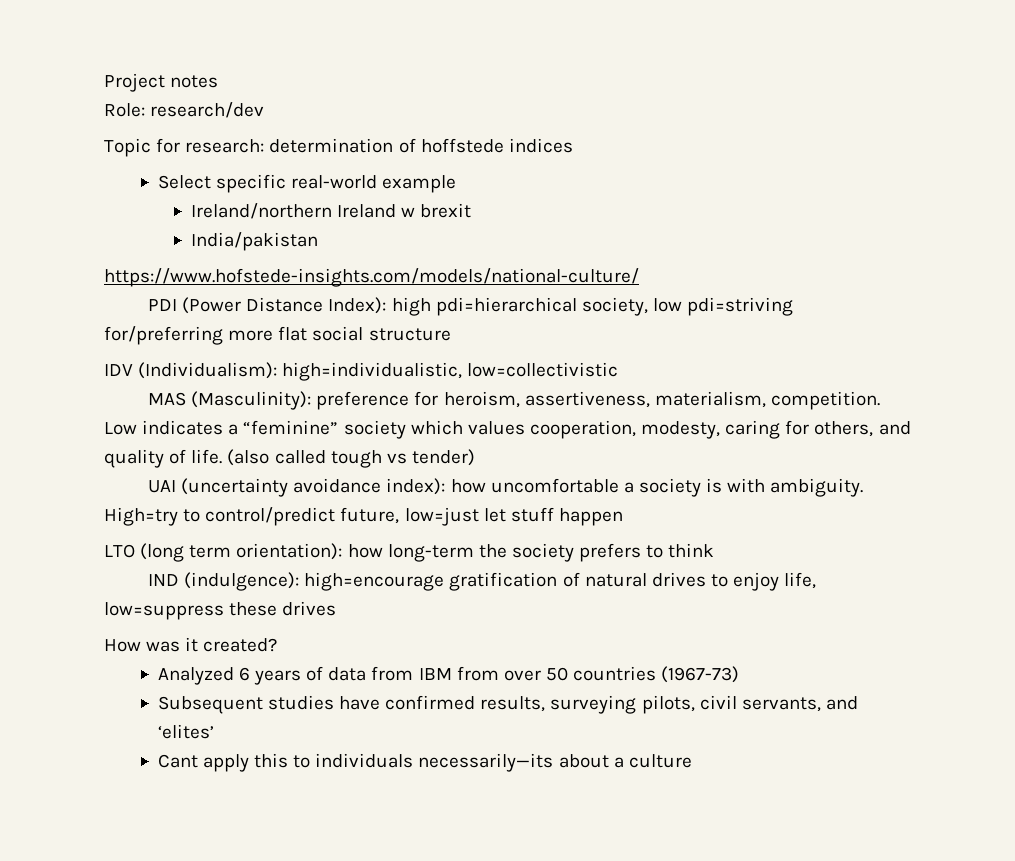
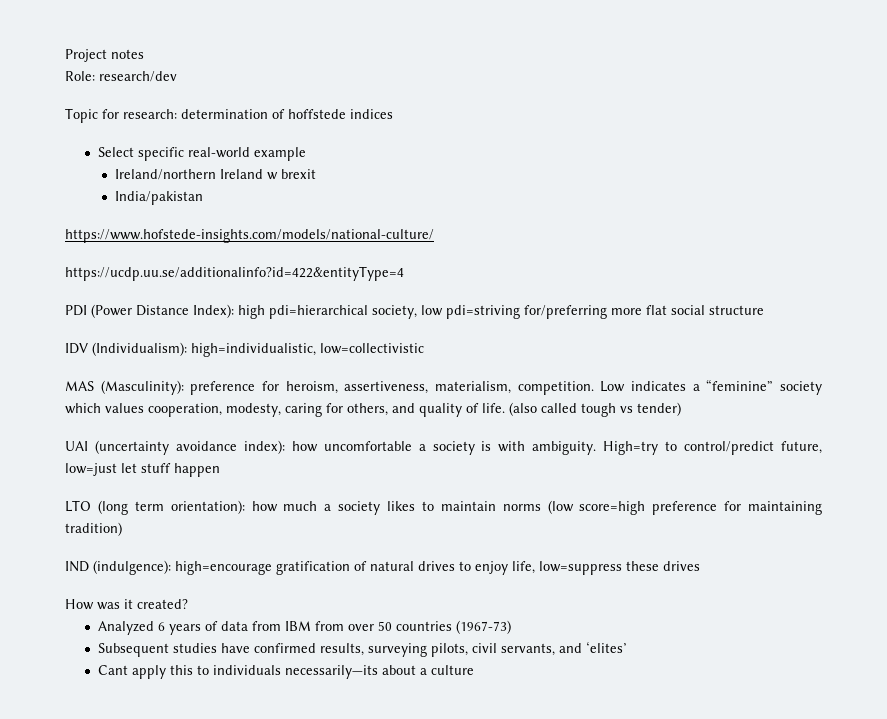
(639, 277) none -> [65,266,404,281] // https://ucdp.uu.se/additionalinfo?id=422&entityType=4
[387,543,715,562] long-term the society prefers to think -> [283,500,822,515] [65,522,122,536] much a society likes to maintain norms (low score=high preference for maintaining tradition)

